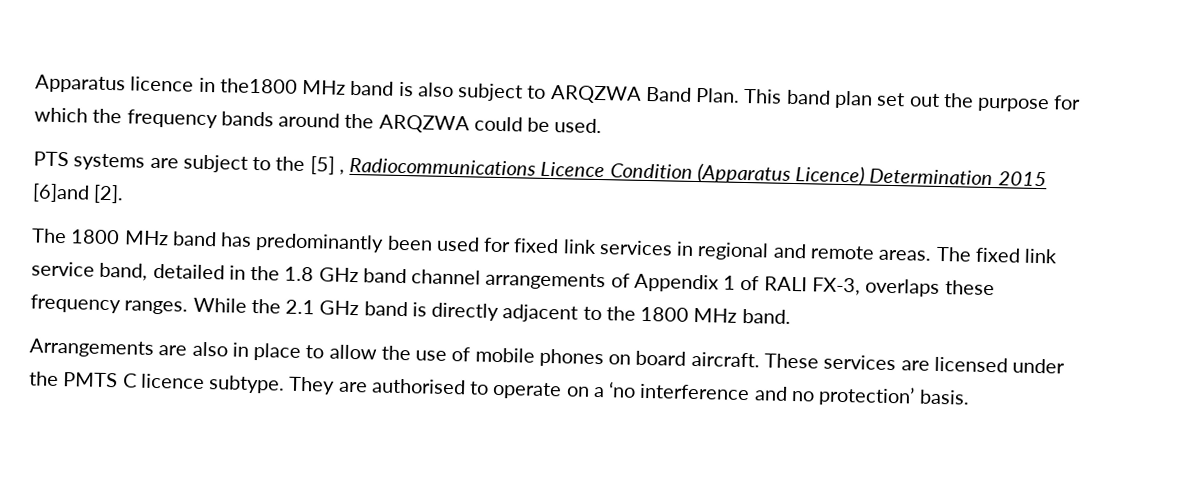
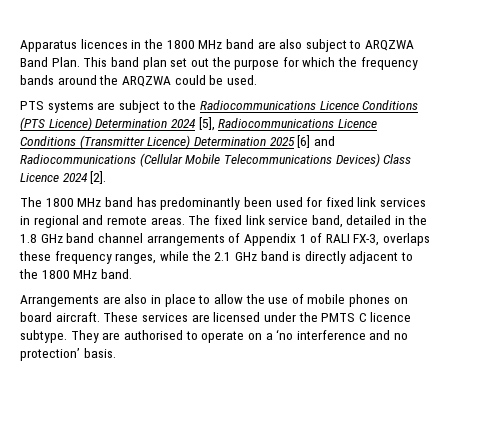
[130,76,414,97] licence in the1800 MHz band is -> [80,39,276,49] licences in the 1800 MHz band are
[309,156,1047,187] [32,183,90,203] [5] , Radiocommunications Licence Condition (Apparatus Licence) Determination 2015 [6]and -> [199,100,419,110] [20,117,377,131] [20,135,335,149] [20,153,412,167] [20,173,88,182] Radiocommunications Licence Conditions (PTS Licence) Determination 2024 [5], Radiocommunications Licence Conditions (Transmitter Licence) Determination 2025 [6] and Radiocommunications (Cellular Mobile Telecommunications Devices) Class Licence 2024
[124,297,247,315] ranges. While -> [115,251,189,264] ranges, while

